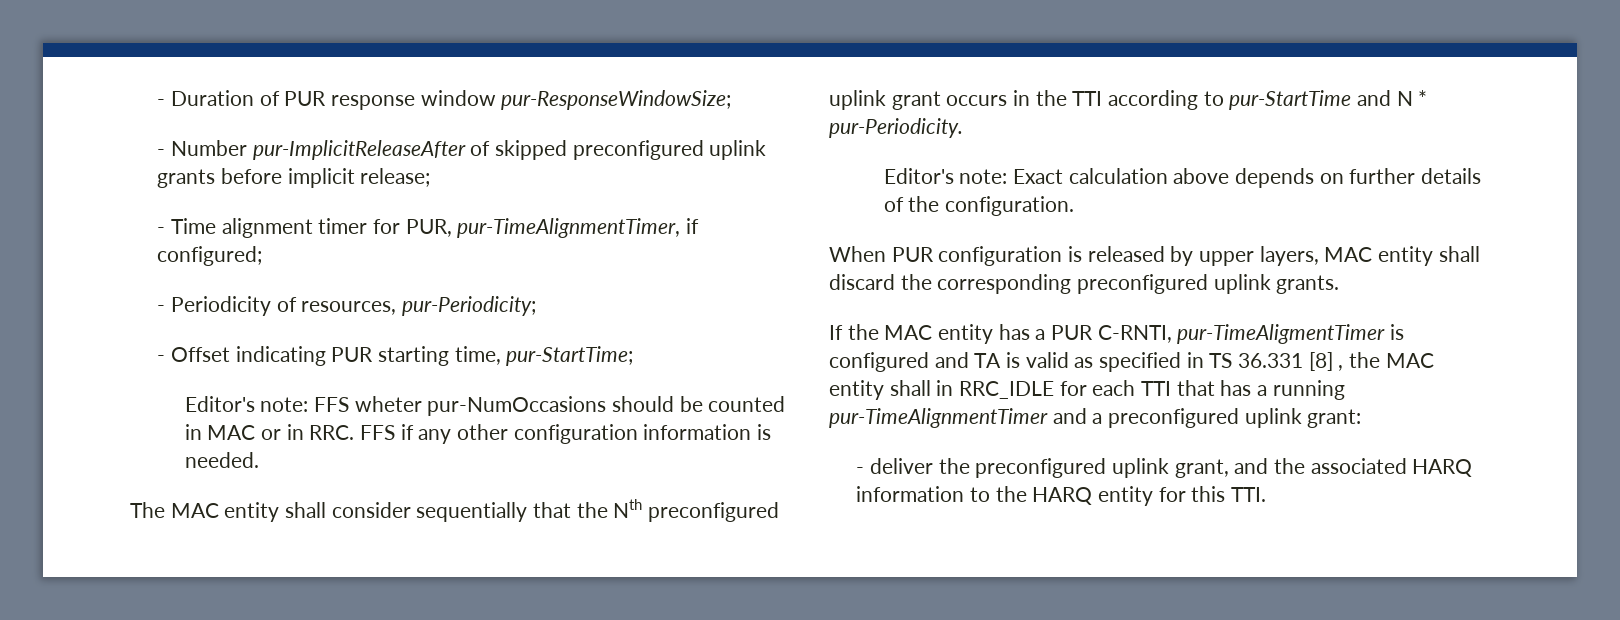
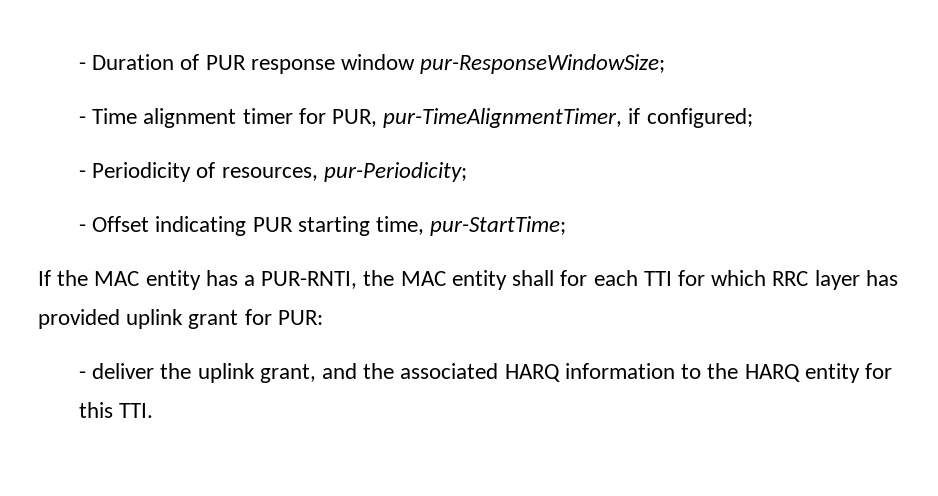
[157,140,767,160] [157,168,431,188] // - Number pur-ImplicitReleaseAfter of skipped preconfigured uplink grants before implicit release; -> (666, 64) none
[184,396,786,416] [184,424,771,444] [184,452,259,468] [130,499,780,522] [829,90,1428,110] [829,118,963,138] [883,168,1481,188] [883,196,1074,216] [829,246,1480,266] [829,274,1340,294] // Editor's note: FFS wheter pur-NumOccasions should be counted in MAC or in RRC. FFS if any other configuration information is needed. // The MAC entity shall consider sequentially that the Nth preconfigured uplink grant occurs in the TTI according to pur-StartTime and N * pur-Periodicity. // Editor's note: Exact calculation above depends on further details of the configuration. // When PUR configuration is released by upper layers, MAC entity shall discard the corresponding preconfigured uplink grants. -> (567, 226) none
[1051,324,1405,344] [829,352,1344,372] PUR C-RNTI, pur-TimeAligmentTimer is configured and TA is valid as specified in TS 36.331 [8] , -> [261,271,358,289] PUR-RNTI,
[936,380,1055,399] in RRC_IDLE -> (555, 278) none
[1176,380,1345,400] [829,408,1362,428] that has a running pur-TimeAlignmentTimer and a preconfigured uplink grant: -> [677,270,898,290] [38,309,323,329] for which RRC layer has provided uplink grant for PUR:
[975,458,1107,478] preconfigured -> (192, 371) none

